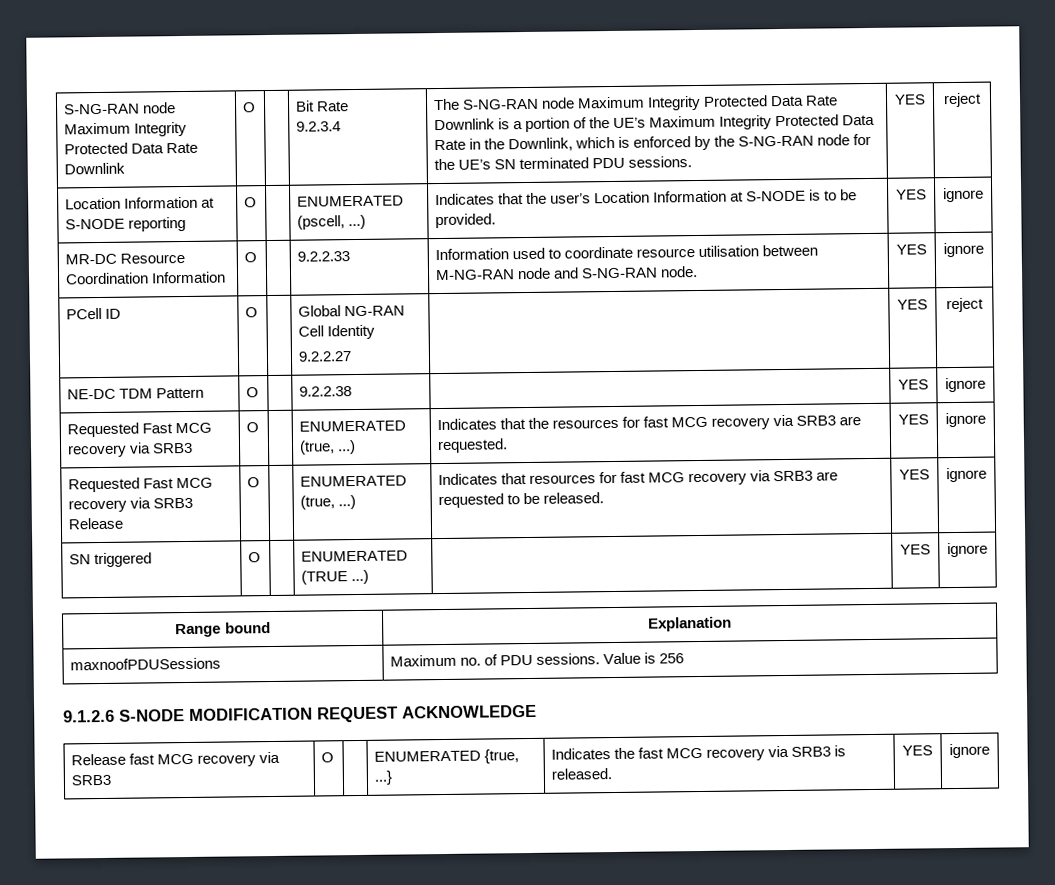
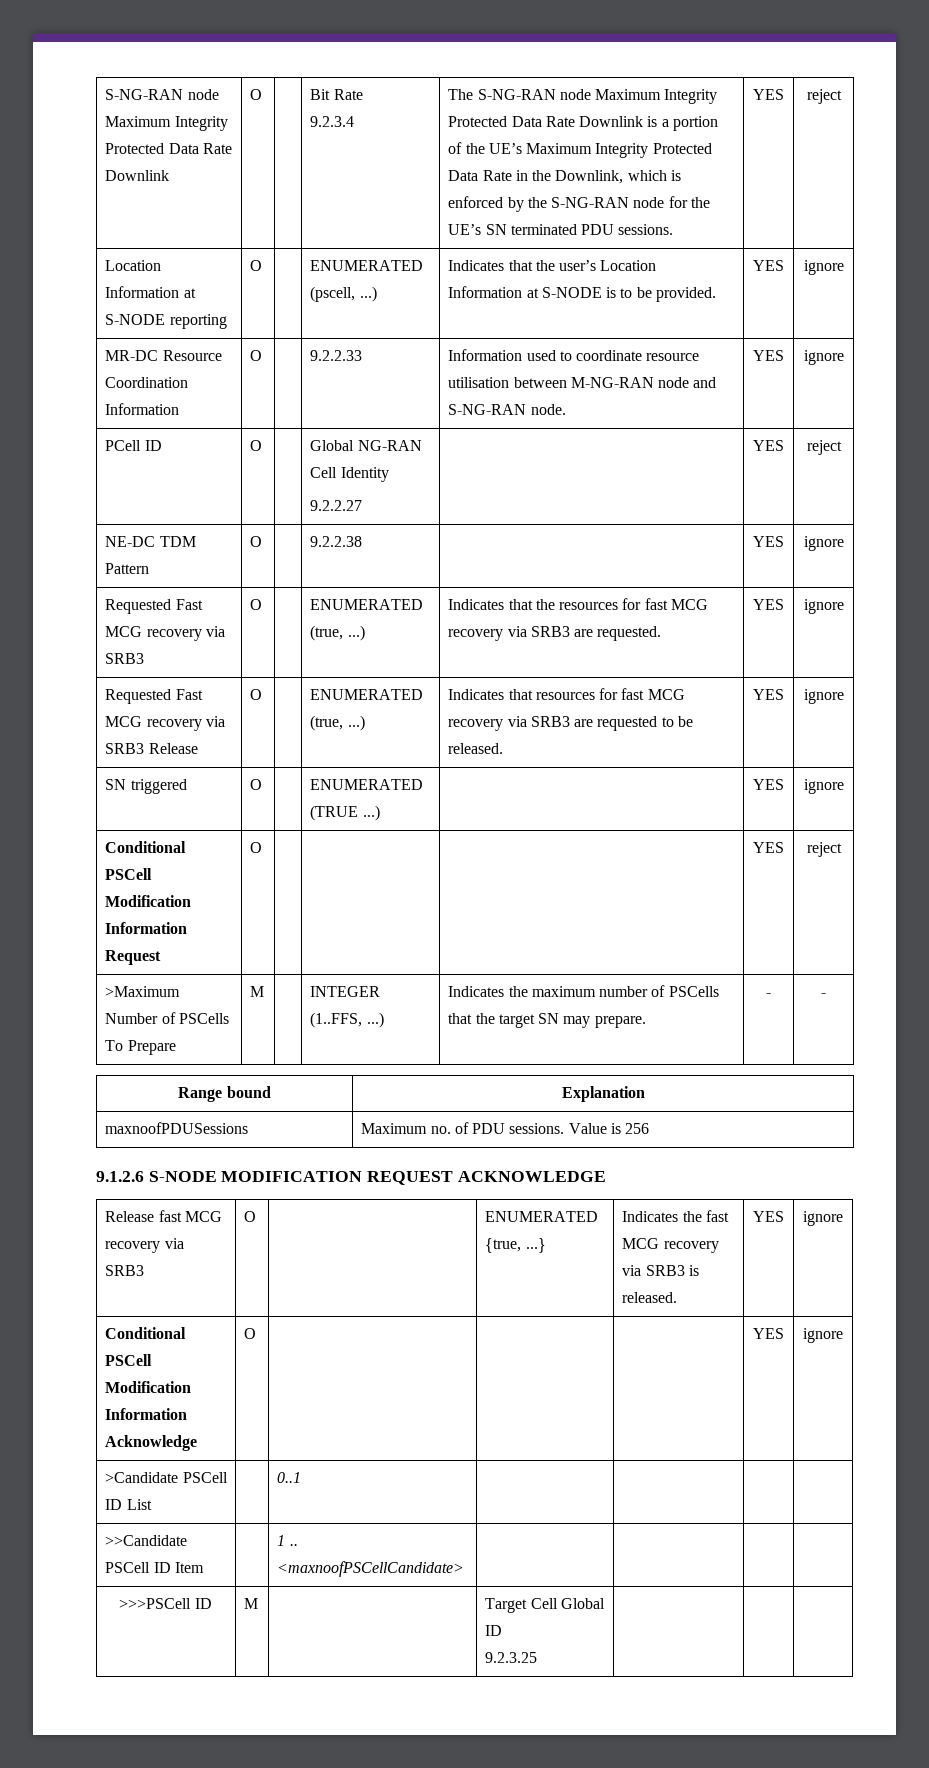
(988, 550) none -> [105,841,187,853] [105,868,153,880] [105,895,192,907] [105,922,188,934] [105,950,162,965] [250,842,263,853] [753,842,784,853] [806,842,842,857] [105,986,181,997] [105,1012,229,1024] [105,1040,176,1055] [250,986,265,997] [310,986,381,997] [310,1012,384,1028] [448,985,719,997] [448,1013,646,1028] [766,993,771,997] [821,993,826,997] // Conditional PSCell Modification Information Request | O | | | | YES | reject // >Maximum Number of PSCells To Prepare | M | | INTEGER (1..FFS, ...) | Indicates the maximum number of PSCells that the target SN may prepare. | - | -
(990, 751) none -> [105,1327,187,1339] [105,1354,153,1366] [105,1381,192,1393] [105,1408,188,1420] [105,1435,198,1451] [244,1328,257,1339] [753,1328,784,1339] [803,1328,843,1343] [105,1472,228,1483] [105,1499,152,1510] [277,1472,302,1483] [105,1535,188,1546] [105,1562,204,1573] [277,1535,298,1546] [277,1561,465,1577] [119,1598,212,1609] [244,1598,259,1609] [485,1598,605,1613] [485,1625,503,1636] [485,1652,538,1663] // Conditional PSCell Modification Information Acknowledge | O | | | | YES | ignore // >Candidate PSCell ID List | | 0..1 | | | | // >>Candidate PSCell ID Item | | 1 .. <maxnoofPSCellCandidate> | | | | // >>>PSCell ID | M | | Target Cell Global ID // 9.2.3.25 | | |

